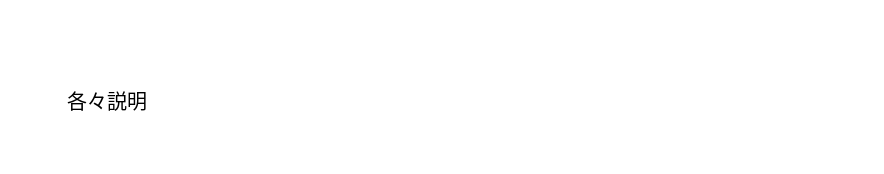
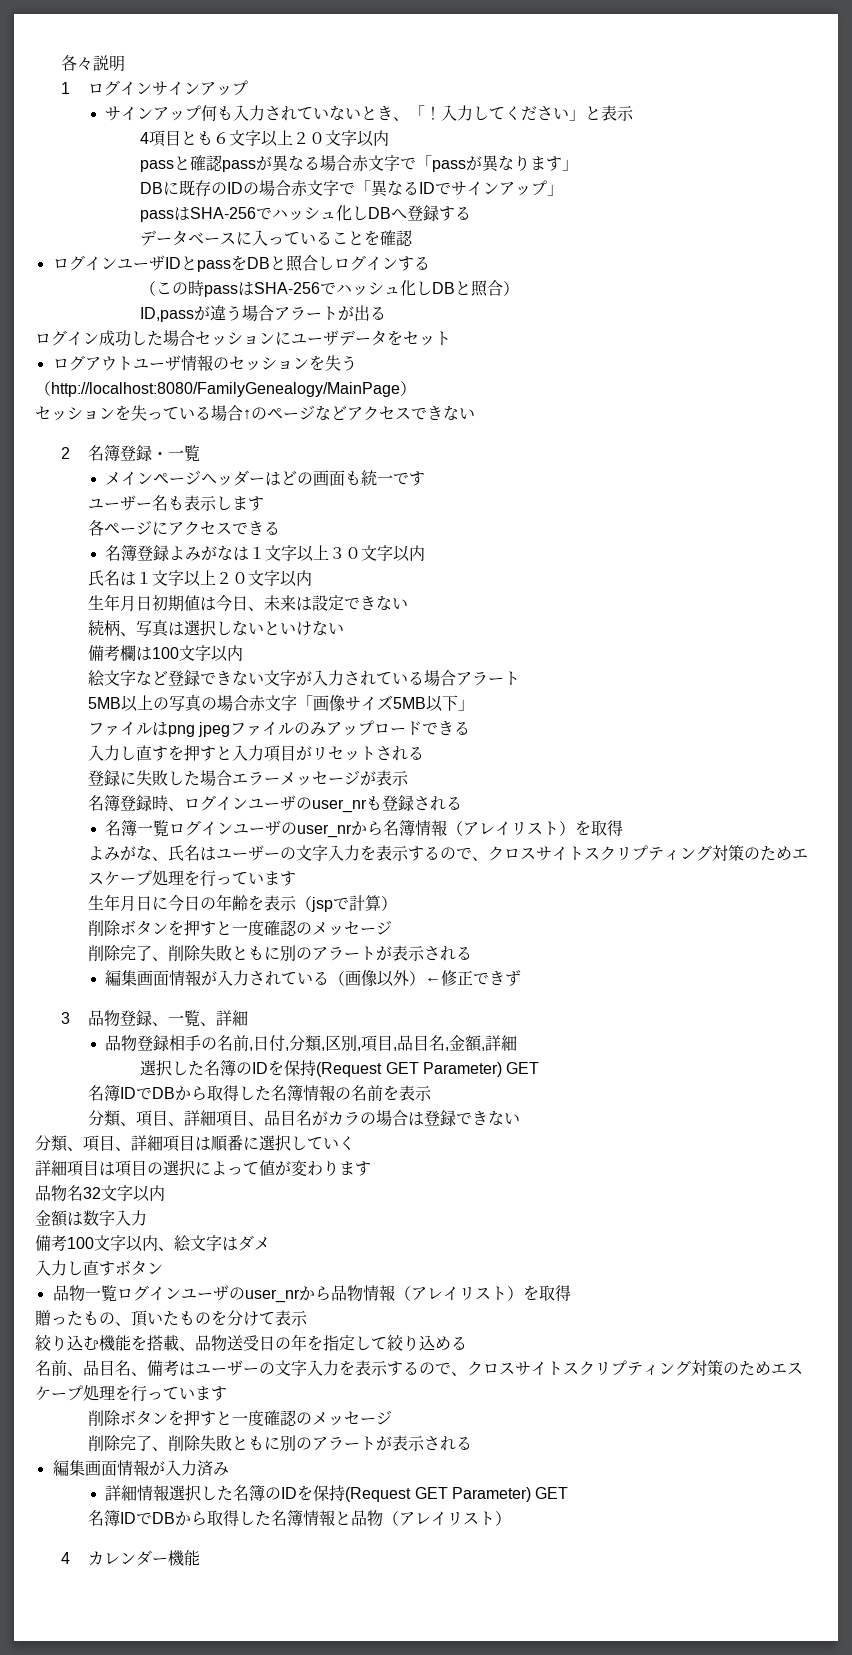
(148, 101) none -> [61,80,248,96] [105,105,635,121] [140,130,390,147] [140,155,579,172] [140,180,564,197] [140,205,472,222] [140,230,414,246] [52,255,430,272] [140,280,520,297] [140,305,387,322] [35,330,451,347] [52,355,357,371] [35,381,416,397] [35,405,475,421] [61,445,200,462] [105,470,426,486] [87,495,264,511] [87,520,280,536] [105,545,426,562] [87,570,312,587] [87,594,408,612] [87,619,344,637] [87,645,243,662] [87,670,520,687] [87,694,474,712] [87,720,471,737] [87,745,424,762] [87,770,409,786] [87,795,462,813] [105,820,624,838] [87,845,808,861] [87,870,296,887] [87,894,397,912] [87,920,392,936] [87,945,472,961] [105,970,522,987] [61,1010,248,1027] [105,1035,518,1052] [140,1060,540,1077] [87,1085,432,1101] [87,1110,520,1127] [35,1135,355,1152] [35,1160,371,1177] [35,1185,165,1202] [35,1210,147,1227] [35,1235,270,1252] [35,1260,163,1276] [52,1285,571,1303] [35,1310,308,1327] [35,1334,467,1352] [35,1360,803,1376] [35,1385,227,1402] [87,1410,392,1426] [87,1435,472,1451] [52,1460,229,1476] [105,1485,569,1502] [87,1510,511,1527] [61,1550,200,1566] // 1ログインサインアップ // サインアップ何も入力されていないとき、「！入力してください」と表示 // 4項目とも６文字以上２０文字以内 // passと確認passが異なる場合赤文字で「passが異なります」 // DBに既存のIDの場合赤文字で「異なるIDでサインアップ」 // passはSHA-256でハッシュ化しDBへ登録する // データベースに入っていることを確認 // ログインユーザIDとpassをDBと照合しログインする // （この時passはSHA-256でハッシュ化しDBと照合） // ID,passが違う場合アラートが出る // ログイン成功した場合セッションにユーザデータをセット // ログアウトユーザ情報のセッションを失う // （http://localhost:8080/FamilyGenealogy/MainPage） // セッションを失っている場合↑のページなどアクセスできない // 2名簿登録・一覧 // メインページヘッダーはどの画面も統一です // ユーザー名も表示します // 各ページにアクセスできる // 名簿登録よみがなは１文字以上３０文字以内 // 氏名は１文字以上２０文字以内 // 生年月日初期値は今日、未来は設定できない // 続柄、写真は選択しないといけない // 備考欄は100文字以内 // 絵文字など登録できない文字が入力されている場合アラート // 5MB以上の写真の場合赤文字「画像サイズ5MB以下」 // ファイルはpng jpegファイルのみアップロードできる // 入力し直すを押すと入力項目がリセットされる // 登録に失敗した場合エラーメッセージが表示 // 名簿登録時、ログインユーザのuser_nrも登録される // 名簿一覧ログインユーザのuser_nrから名簿情報（アレイリスト）を取得 // よみがな、氏名はユーザーの文字入力を表示するので、クロスサイトスクリプティング対策のためエスケープ処理を行っています // 生年月日に今日の年齢を表示（jspで計算） // 削除ボタンを押すと一度確認のメッセージ // 削除完了、削除失敗ともに別のアラートが表示される // 編集画面情報が入力されている（画像以外）←修正できず // 3品物登録、一覧、詳細 // 品物登録相手の名前,日付,分類,区別,項目,品目名,金額,詳細 // 選択した名簿のIDを保持(Request GET Parameter) GET // 名簿IDでDBから取得した名簿情報の名前を表示 // 分類、項目、詳細項目、品目名がカラの場合は登録できない // 分類、項目、詳細項目は順番に選択していく // 詳細項目は項目の選択によって値が変わります // 品物名32文字以内 // 金額は数字入力 // 備考100文字以内、絵文字はダメ // 入力し直すボタン // 品物一覧ログインユーザのuser_nrから品物情報（アレイリスト）を取得 // 贈ったもの、頂いたものを分けて表示 // 絞り込む機能を搭載、品物送受日の年を指定して絞り込める // 名前、品目名、備考はユーザーの文字入力を表示するので、クロスサイトスクリプティング対策のためエスケープ処理を行っています // 削除ボタンを押すと一度確認のメッセージ // 削除完了、削除失敗ともに別のアラートが表示される // 編集画面情報が入力済み // 詳細情報選択した名簿のIDを保持(Request GET Parameter) GET // 名簿IDでDBから取得した名簿情報と品物（アレイリスト） // 4カレンダー機能

